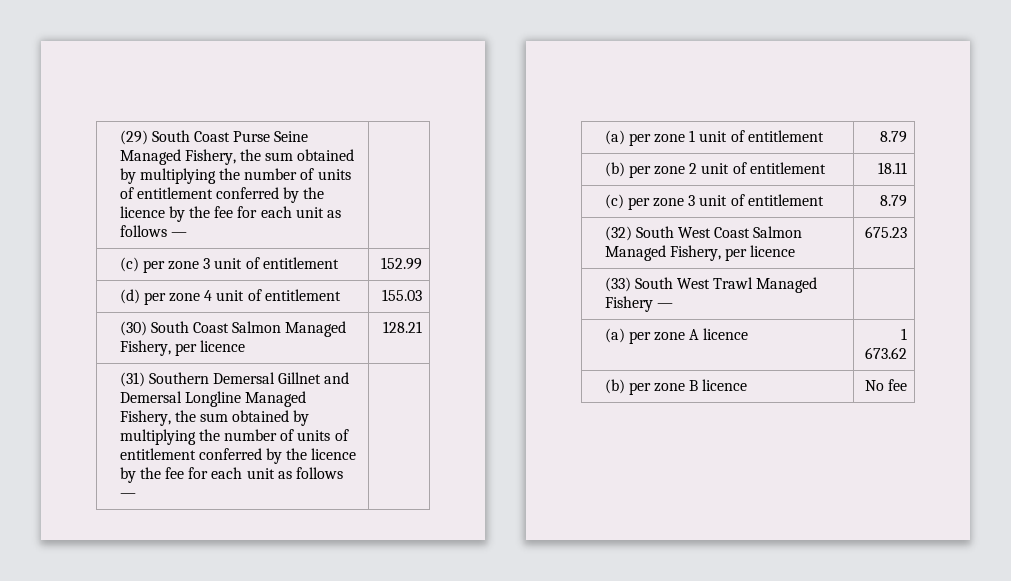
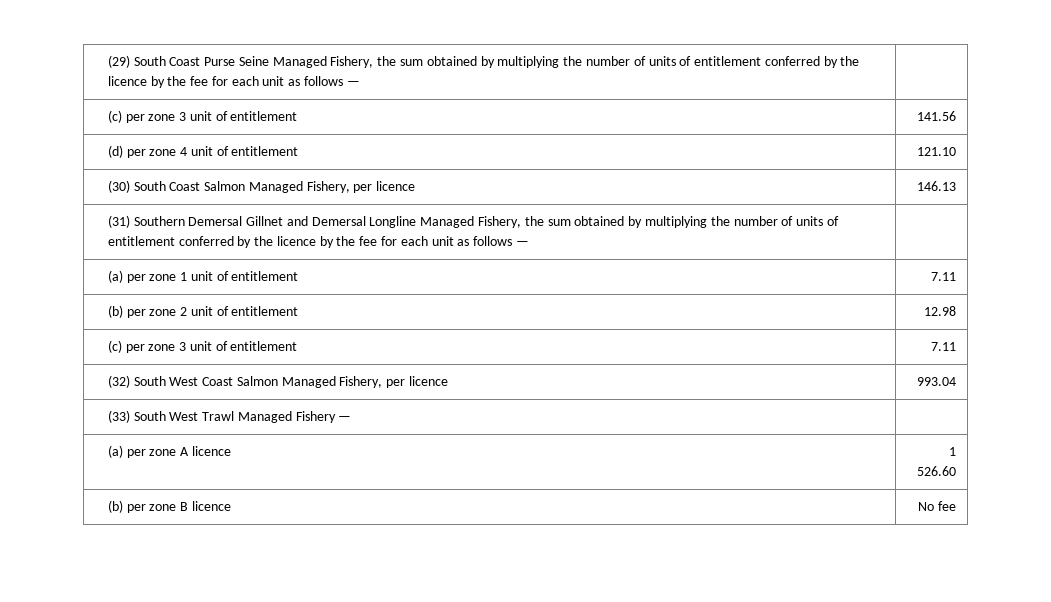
[380,257,422,270] 152.99 -> [916,111,956,121] 141.56
[381,289,422,301] 155.03 -> [916,147,956,156] 121.10
[382,321,422,333] 128.21 -> [916,181,956,191] 146.13
[879,131,907,143] 8.79 -> [930,272,956,281] 7.11
[877,162,907,174] [604,194,824,210] [879,195,907,207] 18.11 // (c) per zone 3 unit of entitlement | 8.79 -> [923,306,956,316] [107,340,298,353] [930,342,956,351] 12.98 // (c) per zone 3 unit of entitlement | 7.11
[864,226,907,238] 675.23 -> [916,377,956,386] 993.04
[864,347,907,359] 673.62 -> [916,466,956,476] 526.60

